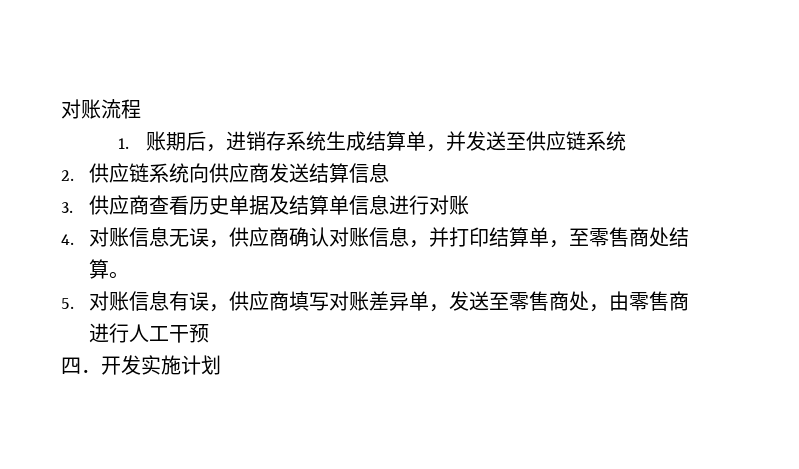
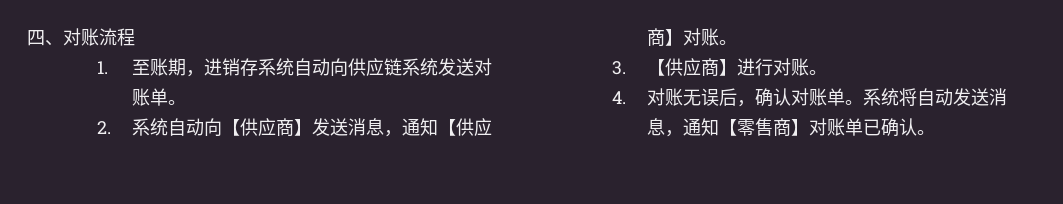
(61, 109) none -> [27,30,63,46] 四、
[145,131,206,151] 账期后 -> [131,58,186,76] 至账期
[325,131,626,152] [61,163,390,183] [61,195,470,215] [61,227,690,248] [89,259,130,279] [61,291,690,312] [89,323,210,343] [61,355,221,375] 生成结算单，并发送至供应链系统 // 2.供应链系统向供应商发送结算信息 // 3.供应商查看历史单据及结算单信息进行对账 // 4.对账信息无误，供应商确认对账信息，并打印结算单，至零售商处结算。 // 5.对账信息有误，供应商填写对账差异单，发送至零售商处，由零售商进行人工干预 // 四．开发实施计划 -> [293,58,492,76] [131,88,186,106] [96,118,492,137] [646,28,737,46] [611,58,827,76] [611,88,1007,107] [646,118,935,137] 自动向供应链系统发送对账单。 // 2.系统自动向【供应商】发送消息，通知【供应商】对账。 // 3.【供应商】进行对账。 // 4.对账无误后，确认对账单。系统将自动发送消息，通知【零售商】对账单已确认。

